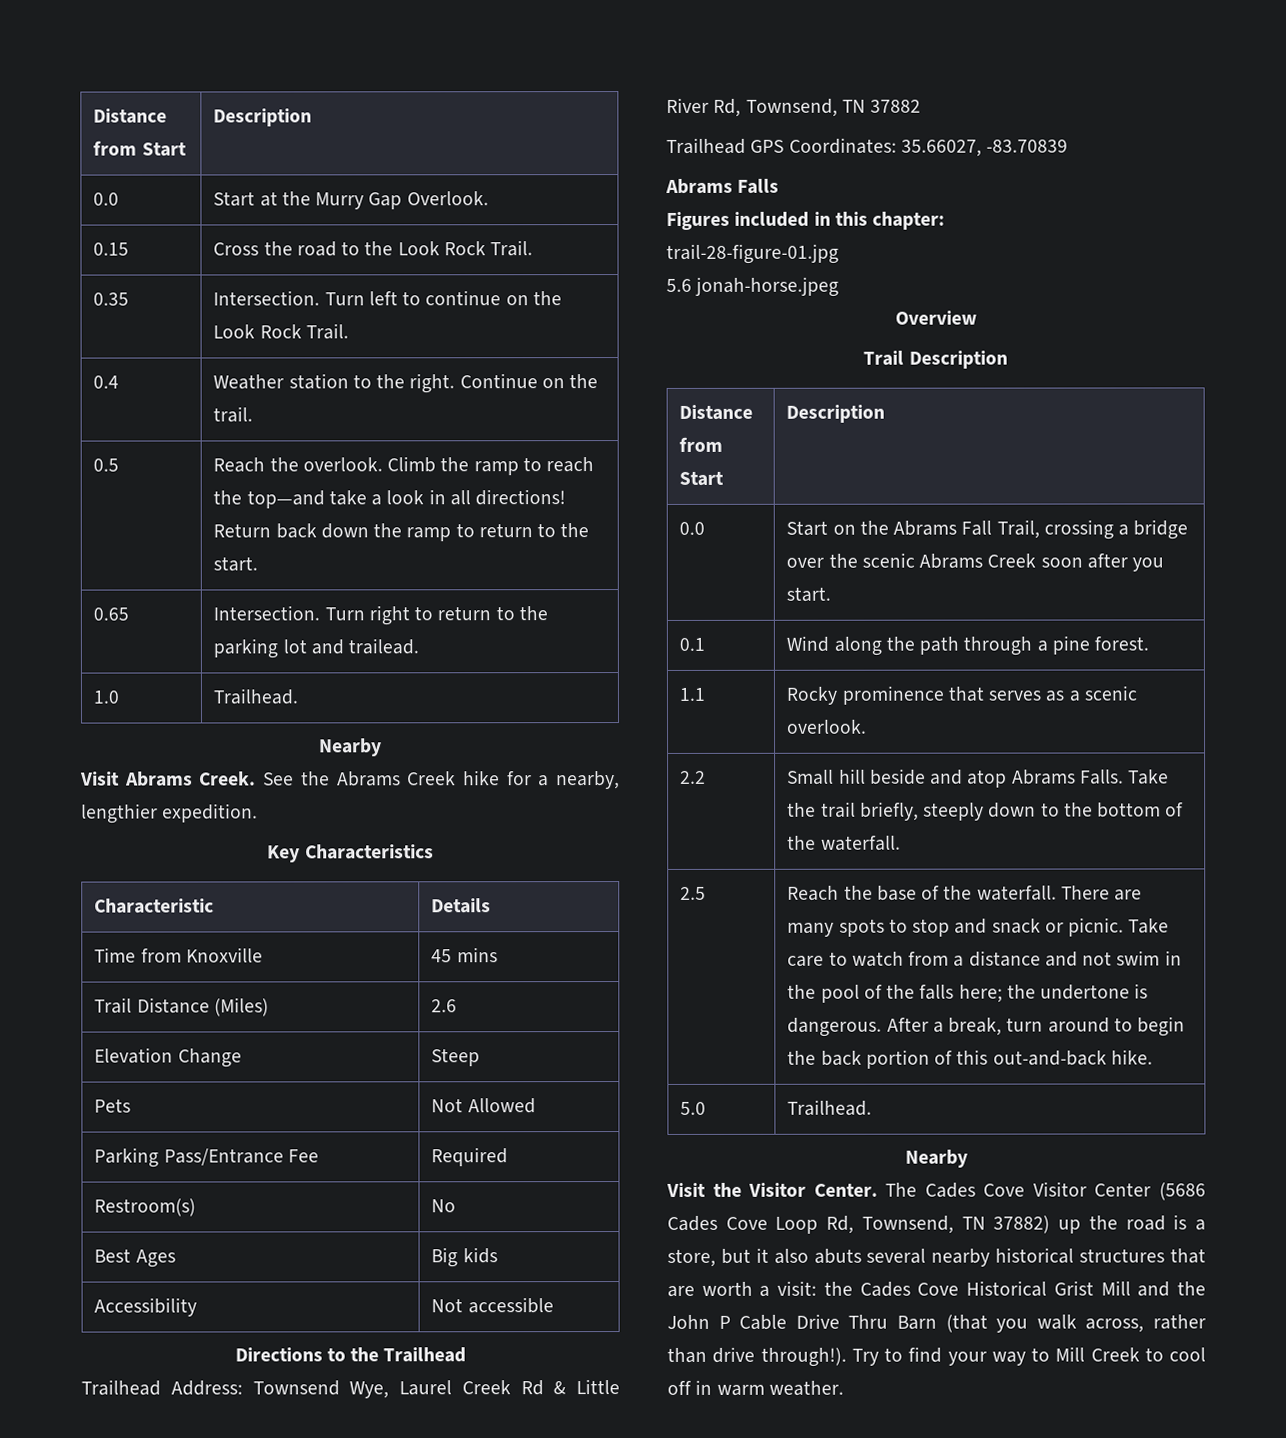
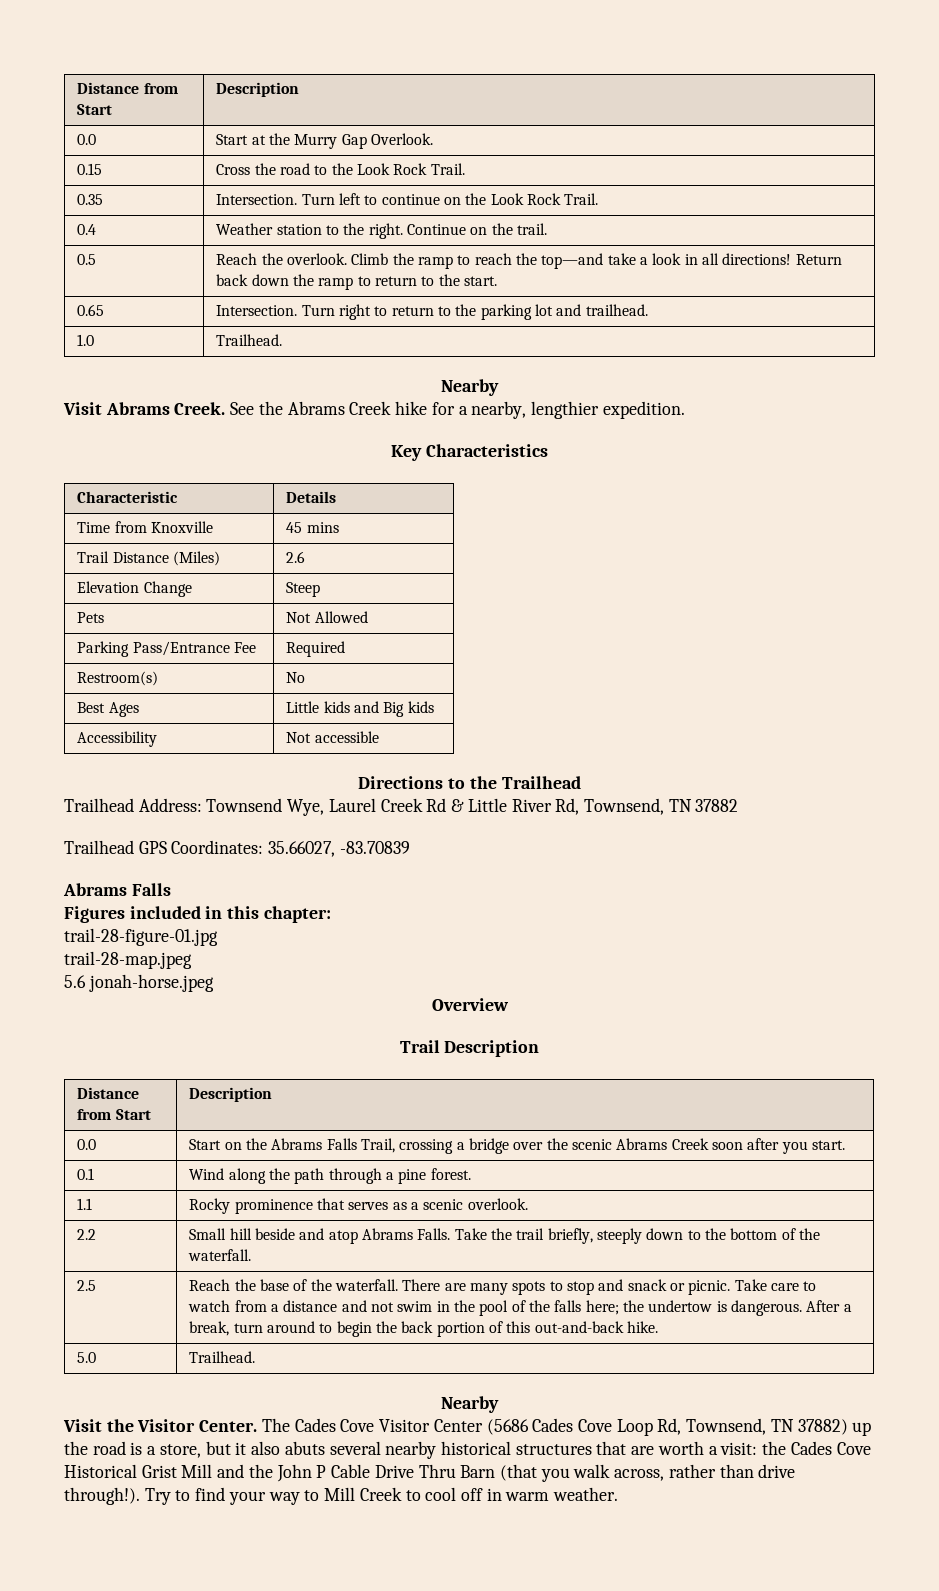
[348,638,420,655] trailead. -> [585,304,648,316] trailhead.
(176, 1258) none -> [286,701,380,713] Little kids and
(839, 253) none -> [64,951,192,969] // trail-28-map.jpeg
[961,520,993,536] Fall -> [326,1138,357,1150] Falls
[1040,984,1131,1000] undertone -> [648,1300,713,1312] undertow

